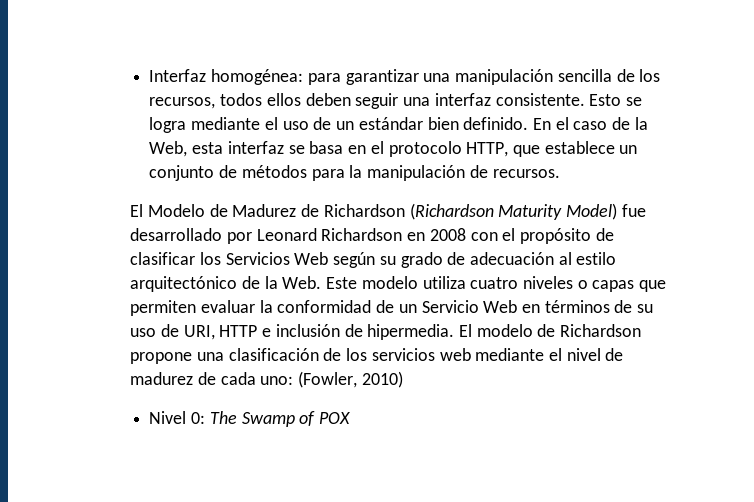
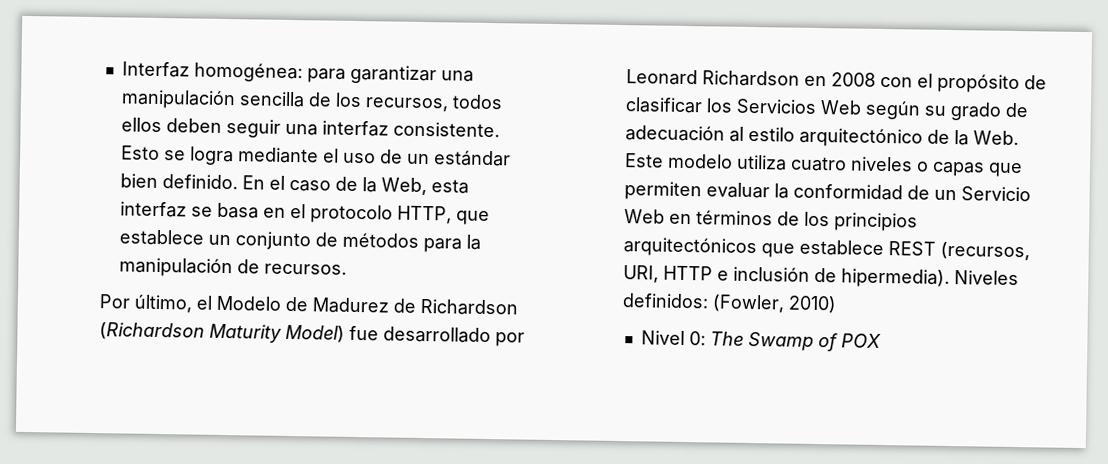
[130,204,144,217] El -> [98,294,212,313] Por último, el
[637,304,654,313] [130,324,179,337] su uso de -> [803,211,918,232] [622,237,1030,261] los principios arquitectónicos que establece REST (recursos,
[367,324,642,340] [130,348,624,364] [130,372,294,385] hipermedia. El modelo de Richardson propone una clasificación de los servicios web mediante el nivel de madurez de cada uno: -> [840,268,1019,289] [621,293,709,309] hipermedia). Niveles definidos:

